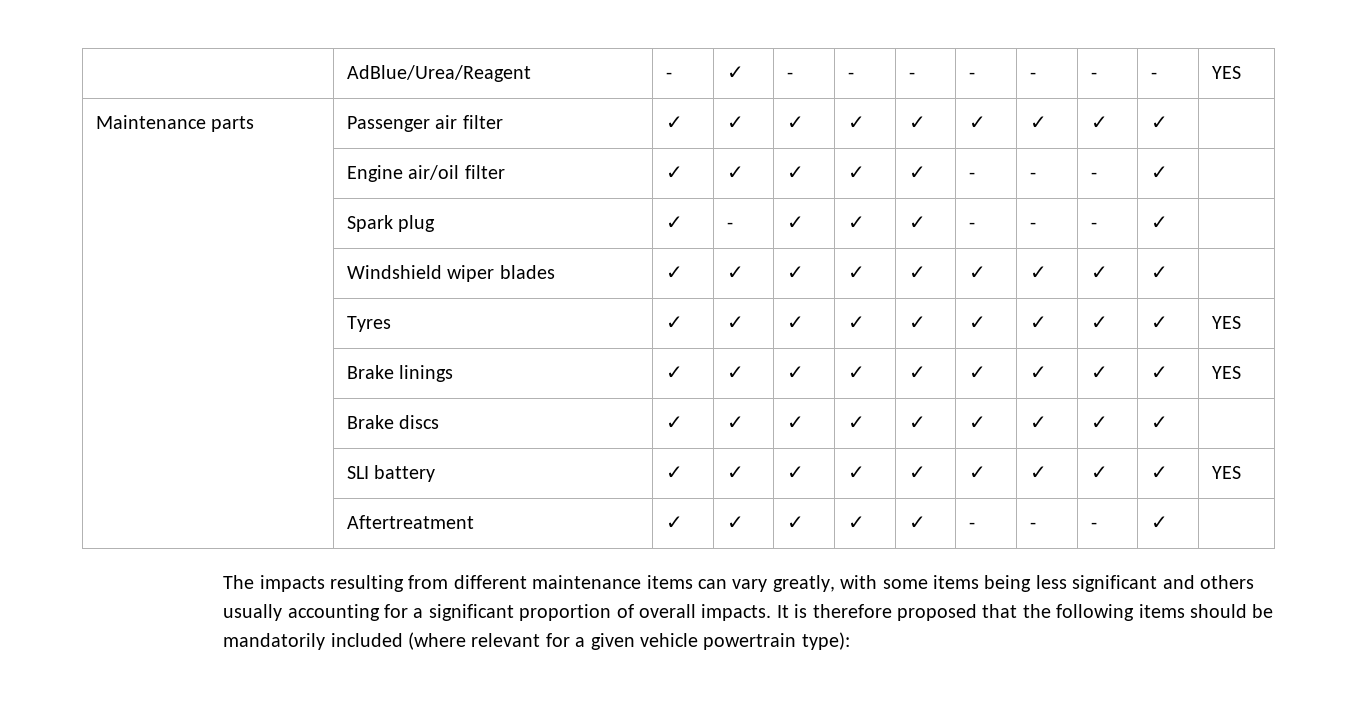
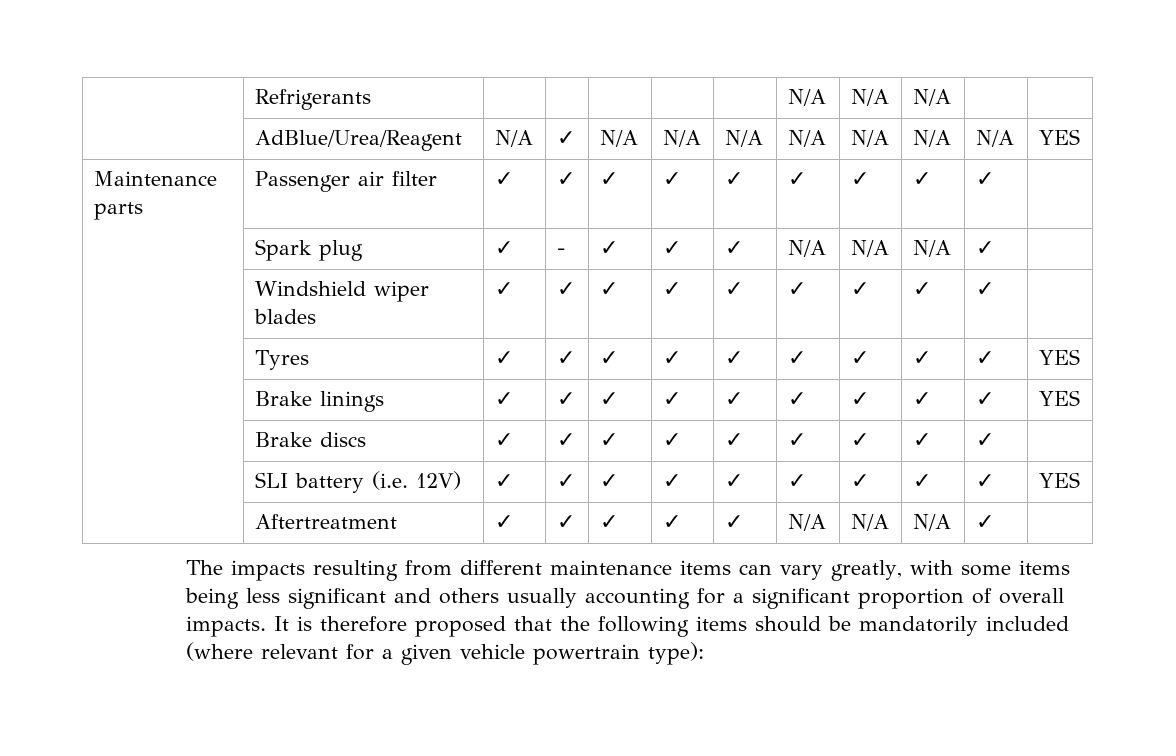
(346, 73) none -> [254,89,371,110] [787,89,826,106] [850,89,889,106] [912,89,951,106] | Refrigerants | | | | | | N/A | N/A | N/A | | //
[665,72,672,79] [726,66,744,79] [786,72,793,79] [847,72,854,79] [908,72,915,79] [968,72,975,79] [1029,72,1036,79] [1090,72,1097,79] [1150,72,1157,79] - | ✓ | - | - | - | - | - | - | - -> [494,130,533,147] [556,131,575,145] [599,130,638,147] [662,130,701,147] [724,130,763,147] [787,130,826,147] [850,130,889,147] [912,130,951,147] [975,130,1014,147] N/A | ✓ | N/A | N/A | N/A | N/A | N/A | N/A | N/A
[346,165,505,182] [665,166,683,179] [726,166,744,179] [786,166,804,179] [847,166,865,179] [908,166,926,179] [968,172,975,179] [1029,172,1036,179] [1090,172,1097,179] [1150,166,1168,179] // | Engine air/oil filter | ✓ | ✓ | ✓ | ✓ | ✓ | - | - | - | ✓ | -> (994, 179) none
[968,222,975,229] [1029,222,1036,229] [1090,222,1097,229] - | - | - -> [787,240,826,257] [850,240,889,257] [912,240,951,257] N/A | N/A | N/A
(436, 473) none -> [371,471,461,490] (i.e. 12V)
[968,522,975,529] [1029,522,1036,529] [1090,522,1097,529] - | - | - -> [787,514,826,531] [850,514,889,531] [912,514,951,531] N/A | N/A | N/A

